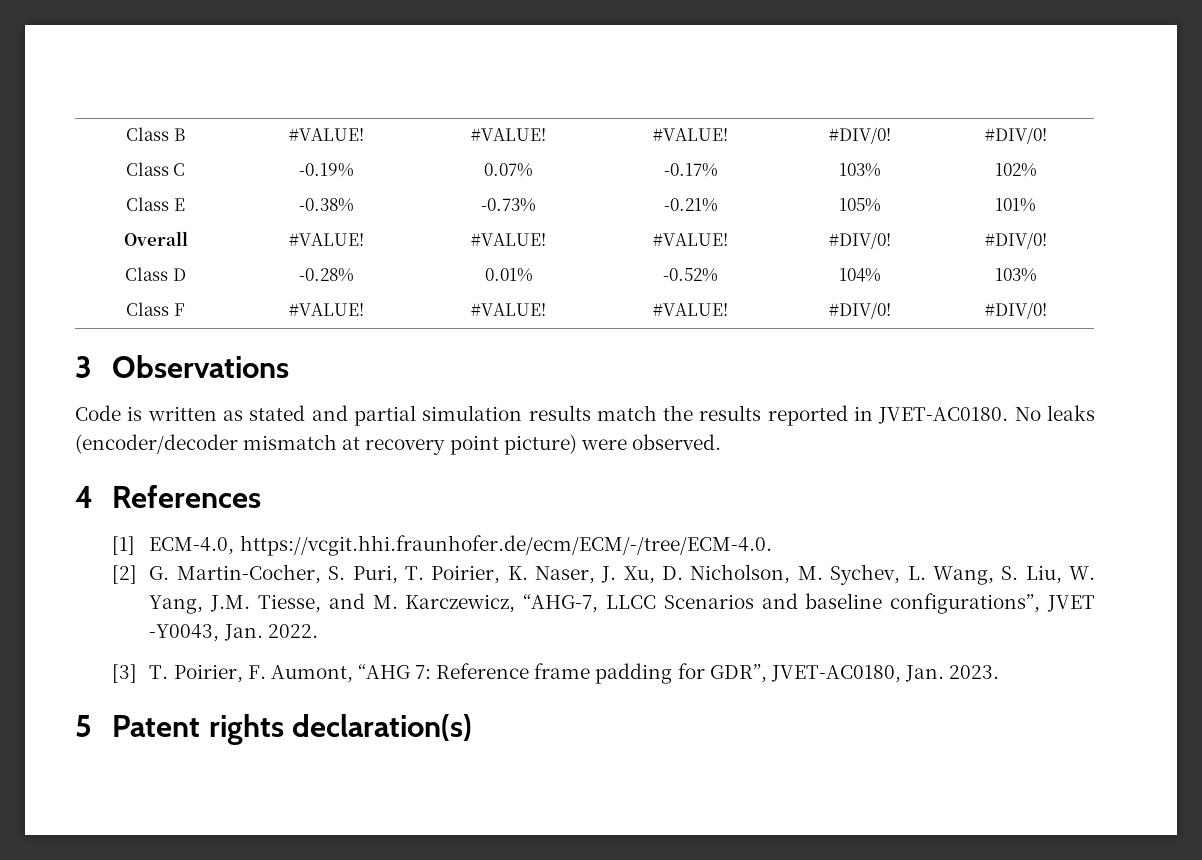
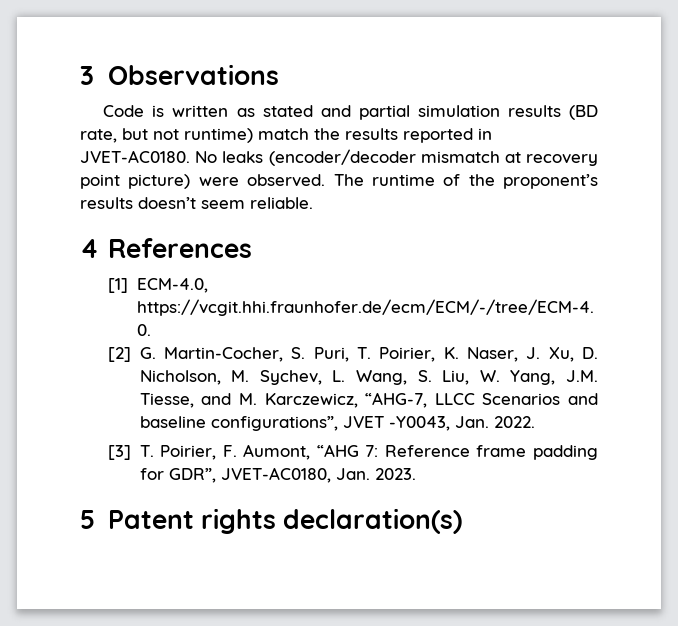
[126,127,185,141] [289,128,364,141] [471,128,546,141] [652,128,728,141] [828,127,891,144] [984,127,1047,144] [125,162,186,176] [299,163,354,177] [484,163,533,177] [663,163,718,177] [838,163,881,177] [994,163,1037,177] [126,197,185,211] [299,198,354,212] [481,198,536,212] [663,198,718,212] [838,198,881,212] [994,198,1036,212] [123,231,188,246] [289,233,364,246] [471,233,546,246] [652,233,728,246] [828,232,891,249] [984,232,1047,249] [125,267,186,281] [299,268,354,282] [484,268,533,282] [662,268,718,282] [838,268,881,282] [994,268,1037,282] [126,302,185,316] [289,303,364,316] [471,303,546,316] [652,303,728,316] [828,302,891,319] [984,302,1047,319] Class B | #VALUE! | #VALUE! | #VALUE! | #DIV/0! | #DIV/0! // Class C | -0.19% | 0.07% | -0.17% | 103% | 102% // Class E | -0.38% | -0.73% | -0.21% | 105% | 101% // Overall | #VALUE! | #VALUE! | #VALUE! | #DIV/0! | #DIV/0! // Class D | -0.28% | 0.01% | -0.52% | 104% | 103% // Class F | #VALUE! | #VALUE! | #VALUE! | #DIV/0! | #DIV/0! // -> (80, 75) none
(591, 413) none -> [569,105,598,120] [80,128,253,143] (BD rate, but not runtime)
(721, 442) none -> [333,174,598,189] [80,197,313,209] The runtime of the proponent’s results doesn’t seem reliable.

